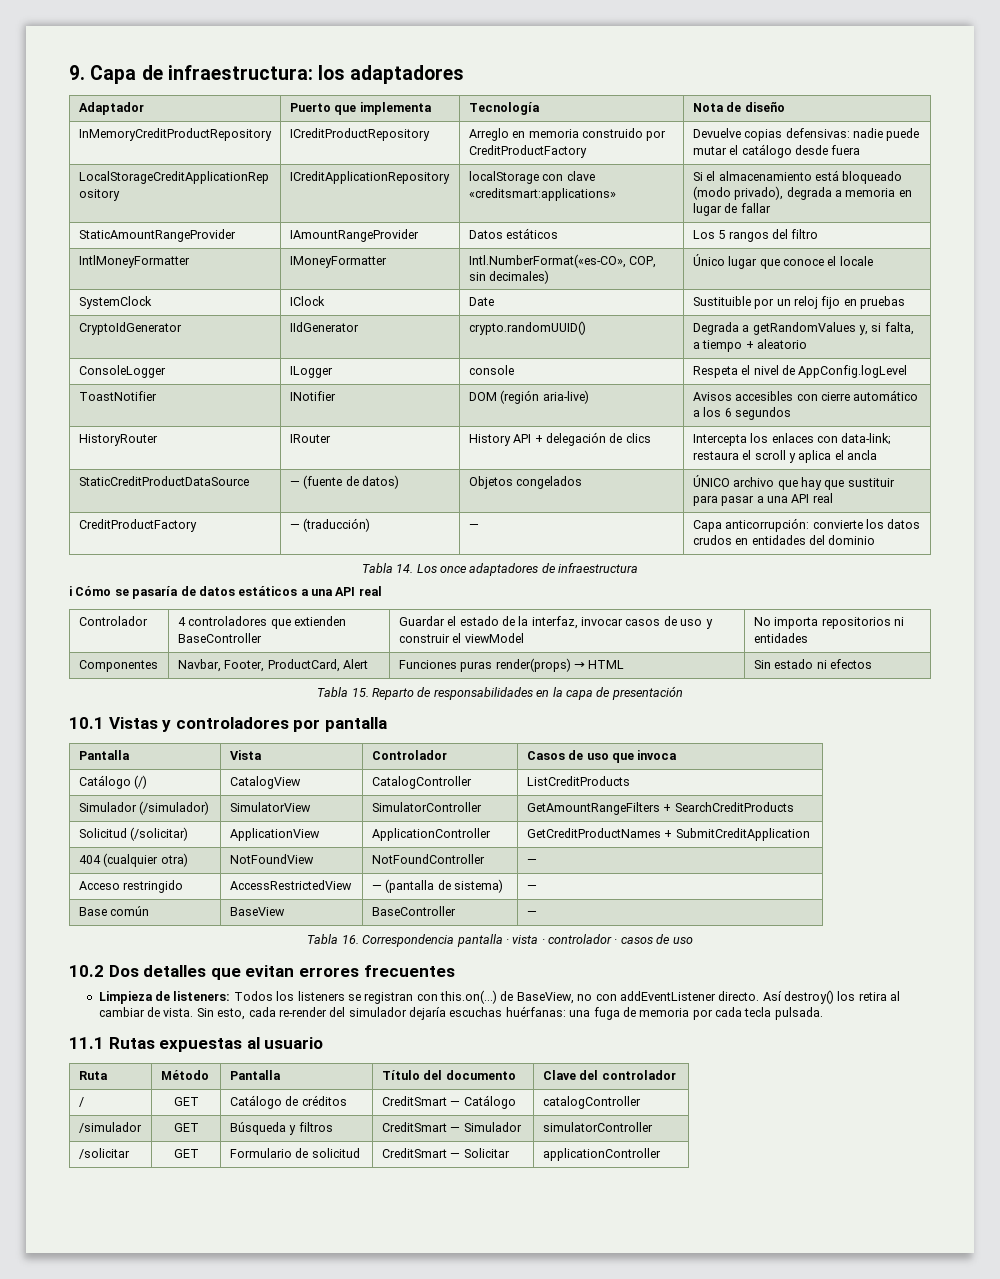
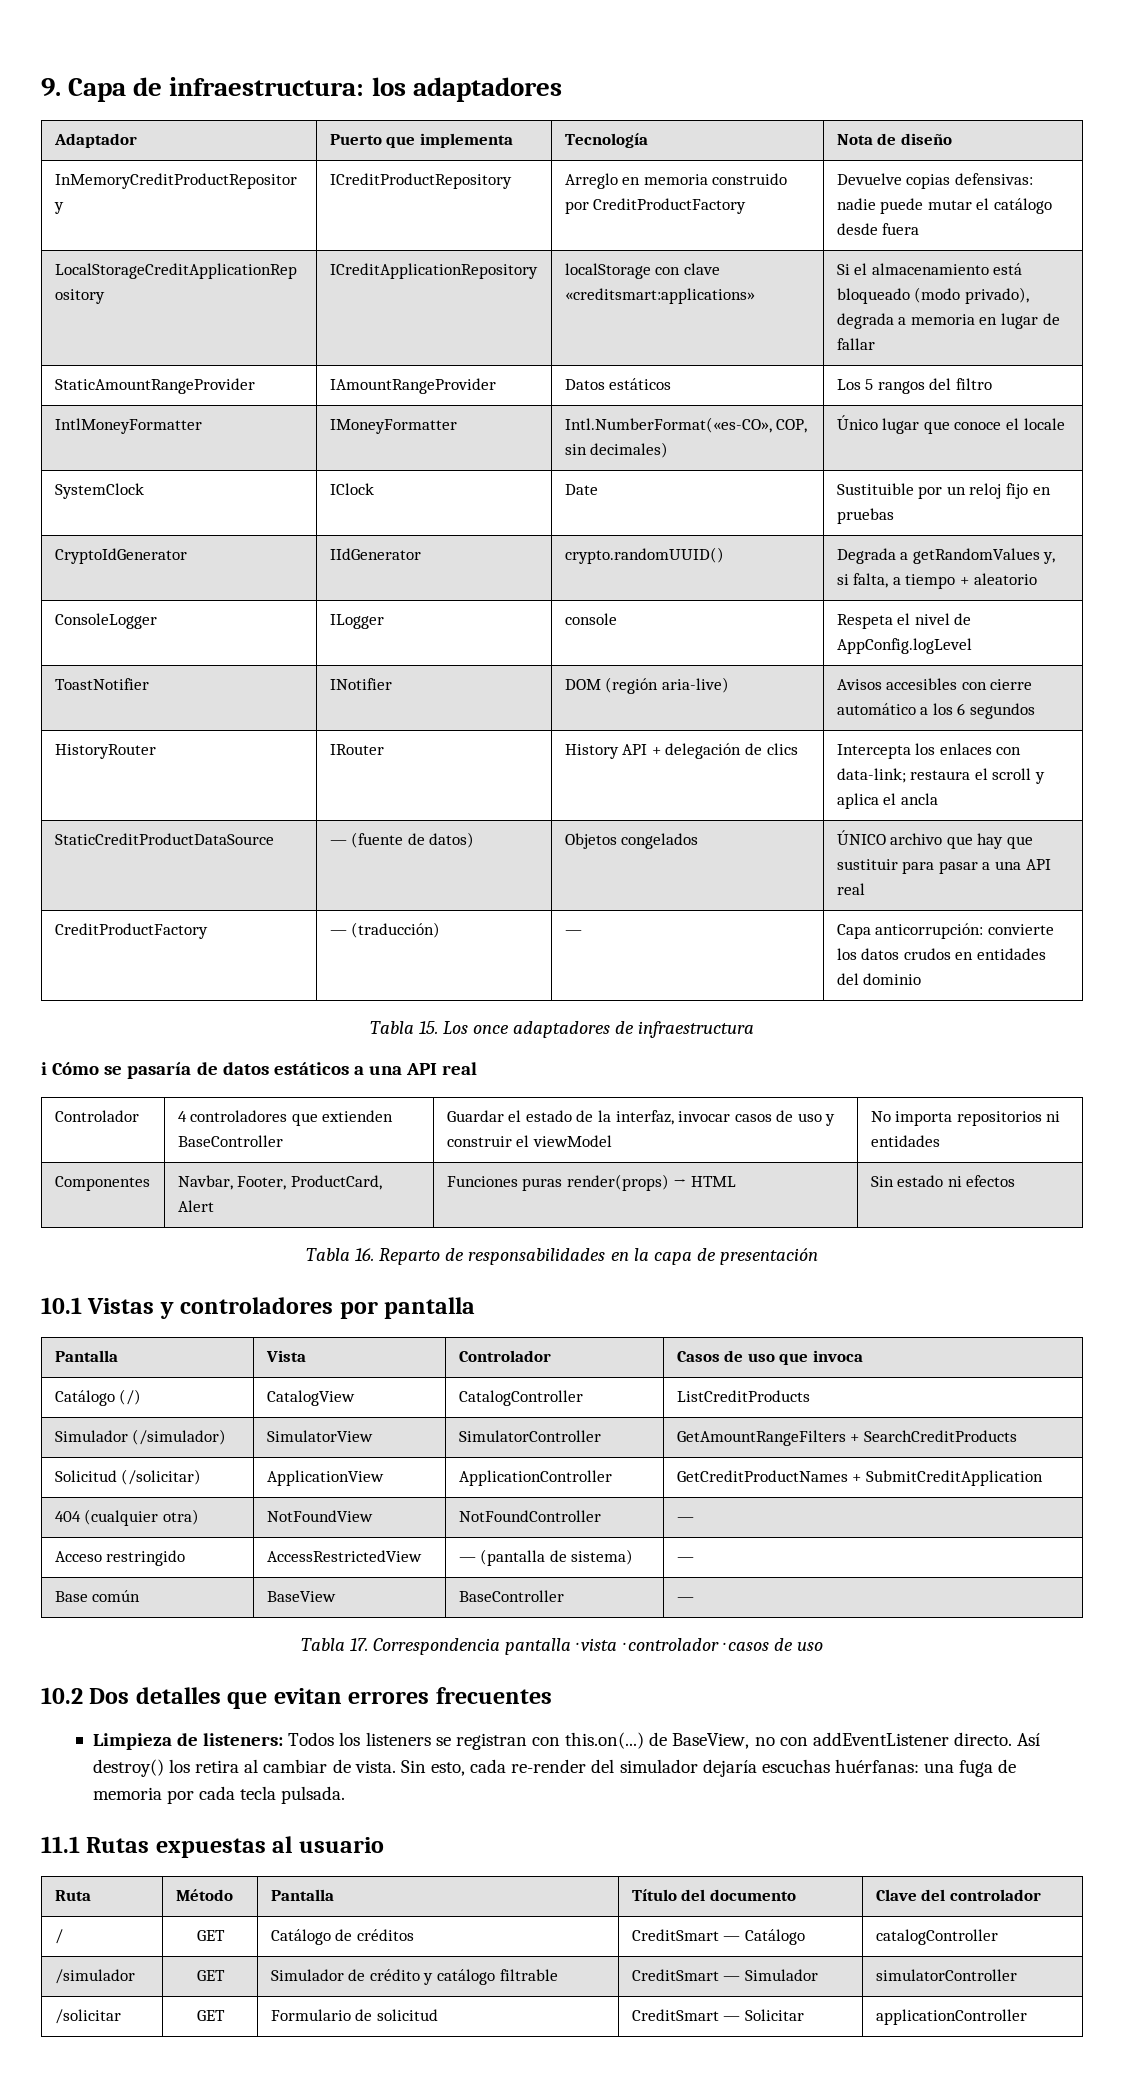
[396,564,414,573] 14. -> [418,1021,438,1034] 15.
[351,688,369,697] 15. -> [355,1248,375,1261] 16.
[341,935,359,944] 16. -> [349,1638,368,1651] 17.
[229,1122,333,1135] Búsqueda y filtros -> [270,1969,558,1985] Simulador de crédito y catálogo filtrable

